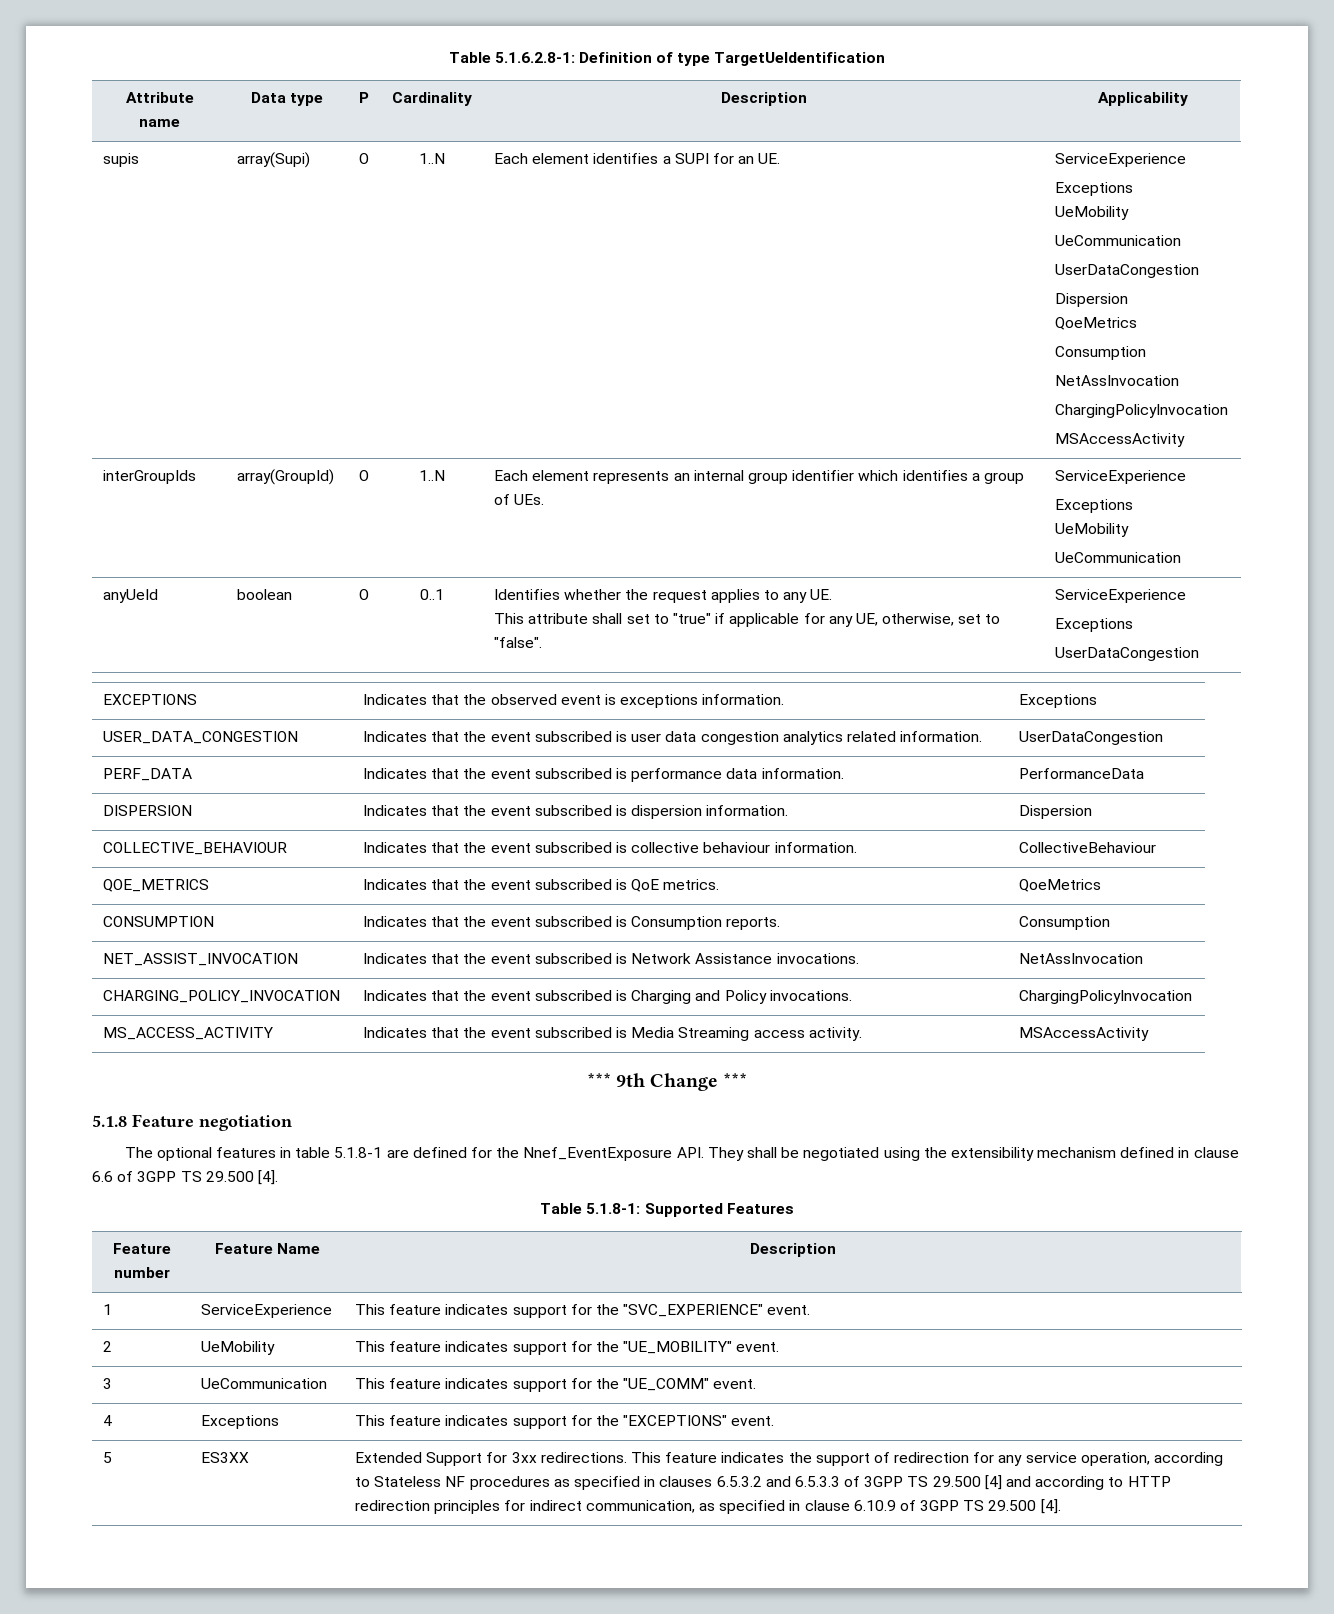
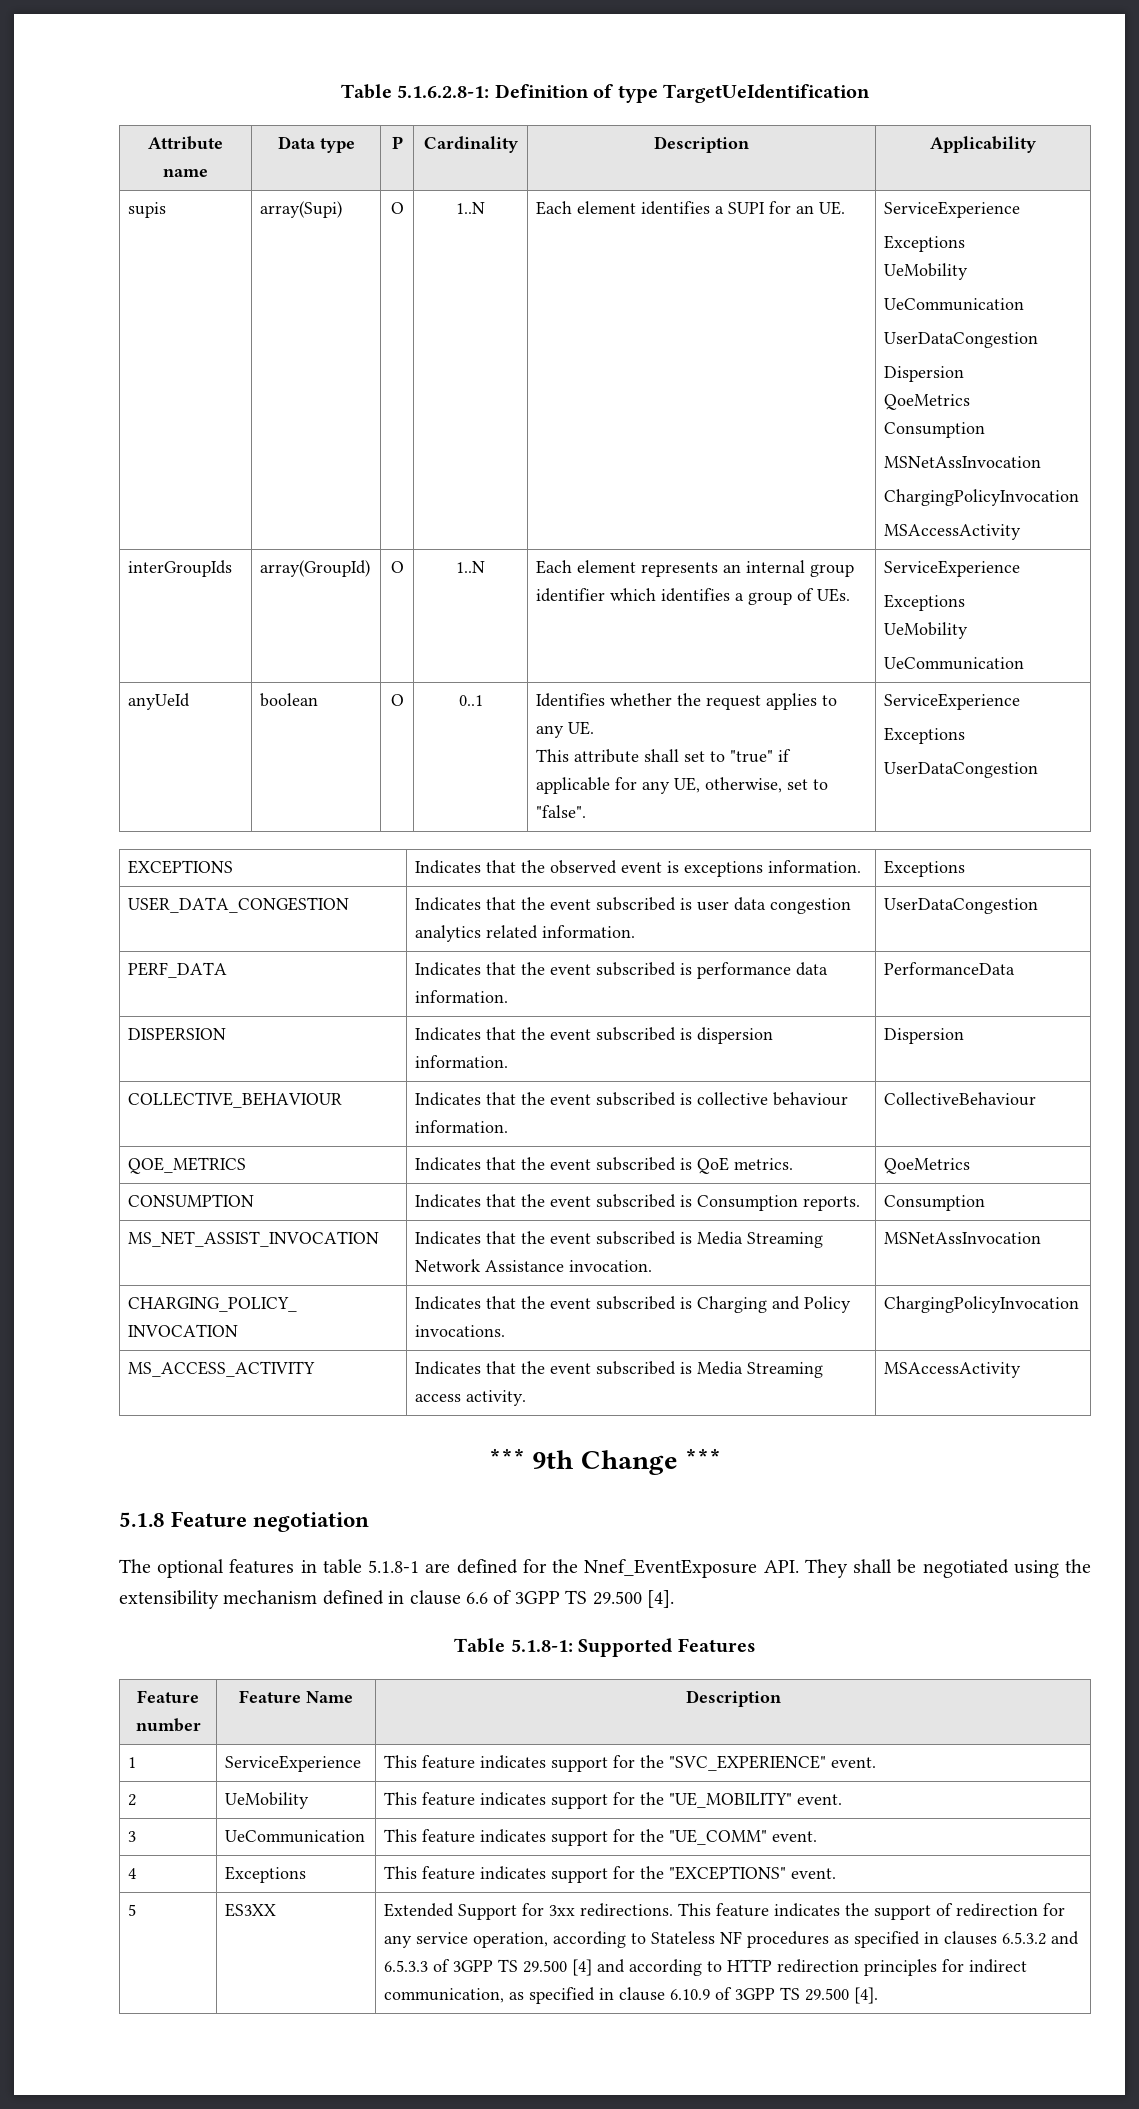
[1055,375,1180,386] NetAssInvocation -> [884,456,1042,468] MSNetAssInvocation
[103,953,299,966] [363,953,859,964] [1019,953,1144,964] NET_ASSIST_INVOCATION | Indicates that the event subscribed is Network Assistance invocations. | NetAssInvocation -> [128,1231,380,1247] [415,1231,824,1248] [415,1259,653,1272] [884,1232,1042,1244] MS_NET_ASSIST_INVOCATION | Indicates that the event subscribed is Media Streaming Network Assistance invocation. | MSNetAssInvocation

